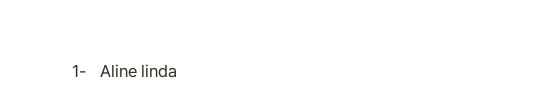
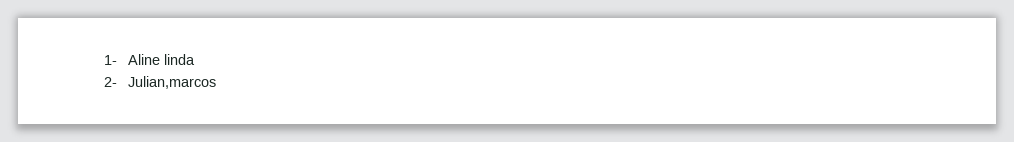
(178, 71) none -> [103,76,216,89] // 2- Julian,marcos

